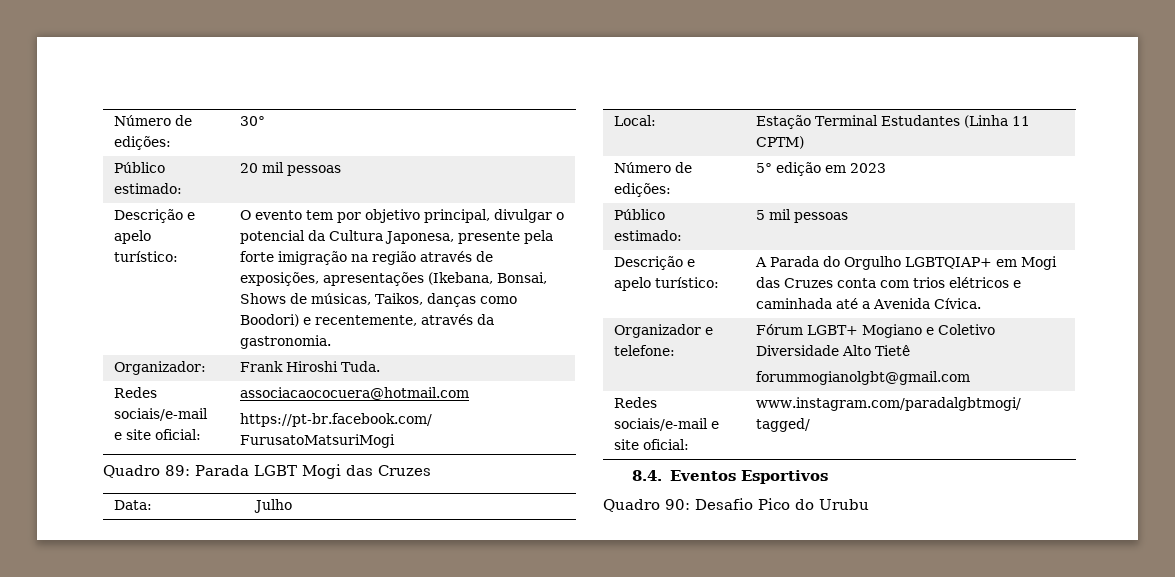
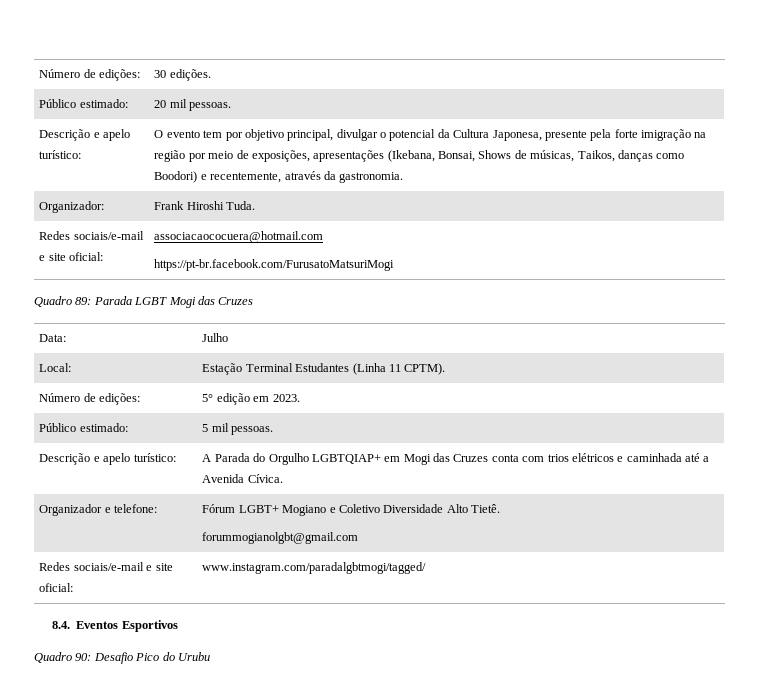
[114,115,193,126] [114,136,172,150] [240,116,266,126] Número de edições: | 30° -> [39,69,141,81] [154,69,211,81] Número de edições: | 30 edições.
[287,165,342,176] pessoas -> [189,102,232,111] pessoas.
[420,251,473,262] através -> [188,151,234,162] por meio
[756,136,805,149] CPTM) -> [404,363,446,375] CPTM).
[850,163,887,173] 2023 -> [272,394,300,402] 2023.
[794,212,849,223] pessoas -> [231,426,274,435] pessoas.
[875,345,911,356] Tietê -> [471,504,501,513] Tietê.

